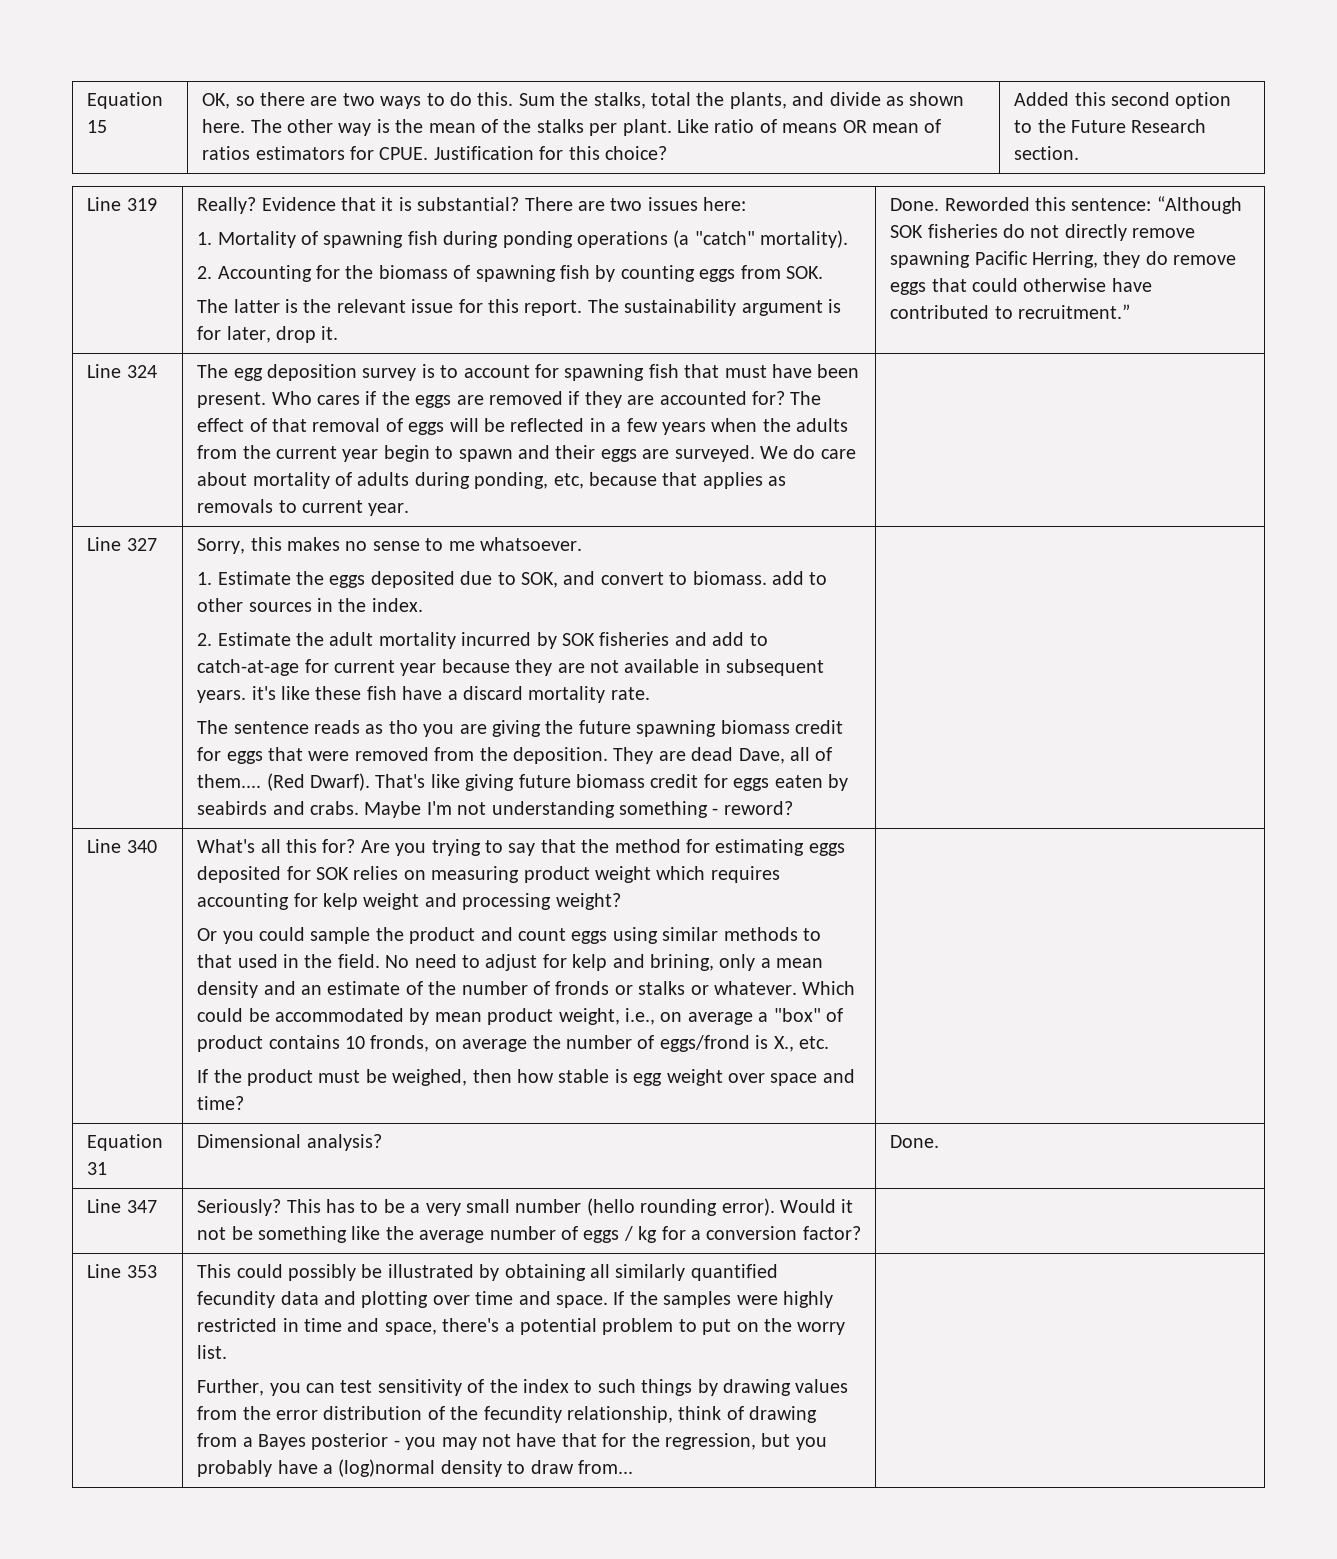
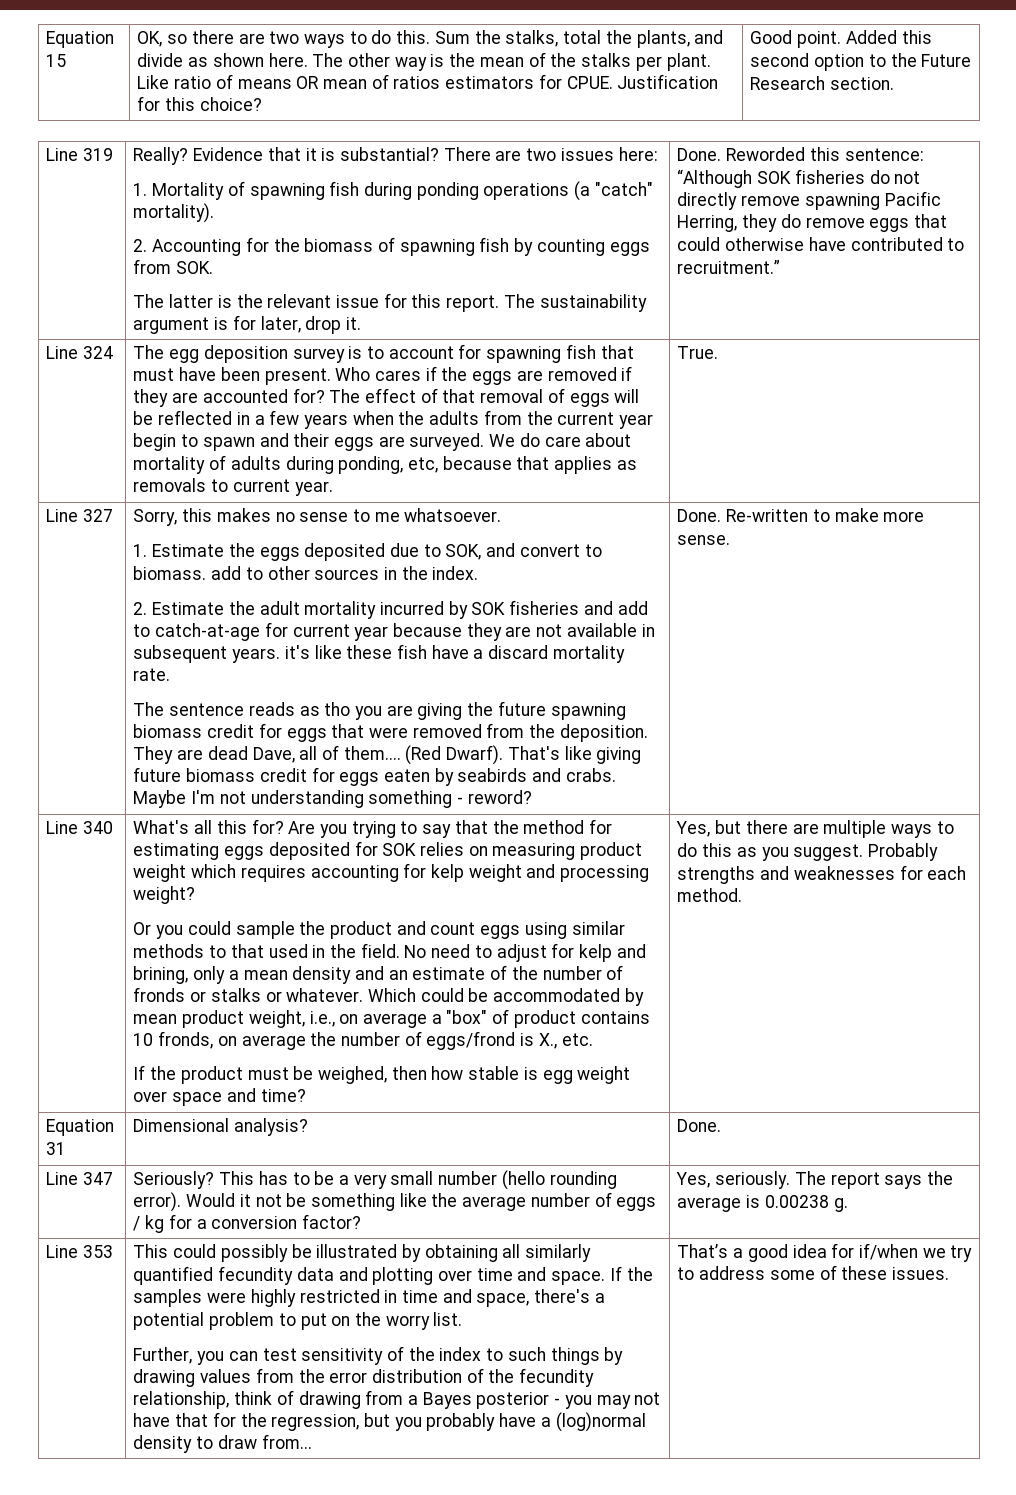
(667, 153) none -> [750,30,842,48] Good point.
(410, 509) none -> [677,346,719,359] True.
(793, 808) none -> [677,508,925,522] [677,535,731,545] Done. Re-written to make more sense.
(245, 1103) none -> [676,820,954,838] [677,843,938,861] [677,865,967,884] [677,888,743,902] Yes, but there are multiple ways to do this as you suggest. Probably strengths and weaknesses for each method.
(861, 1233) none -> [676,1171,953,1189] [677,1195,848,1212] Yes, seriously. The report says the average is 0.00238 g.
(633, 1467) none -> [677,1243,973,1262] [677,1265,949,1280] That’s a good idea for if/when we try to address some of these issues.

